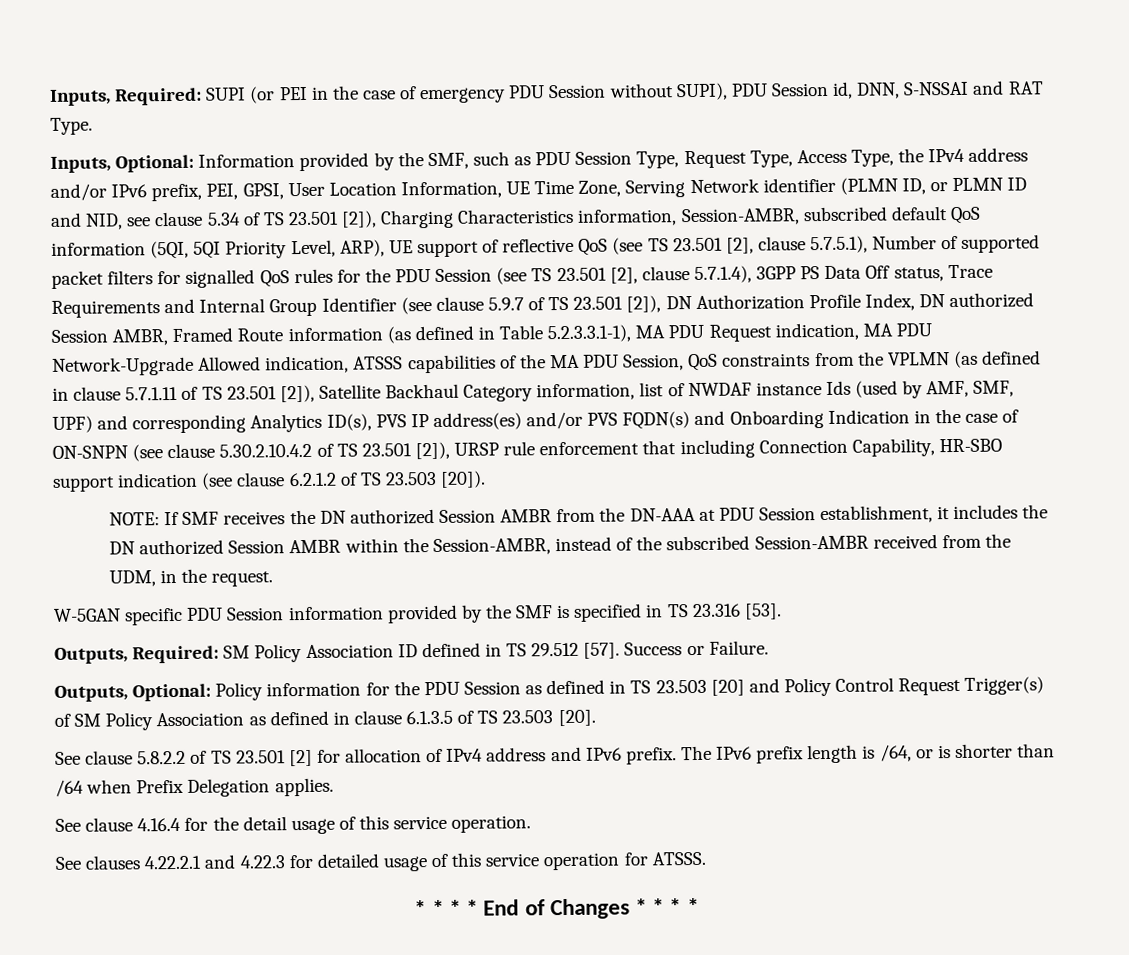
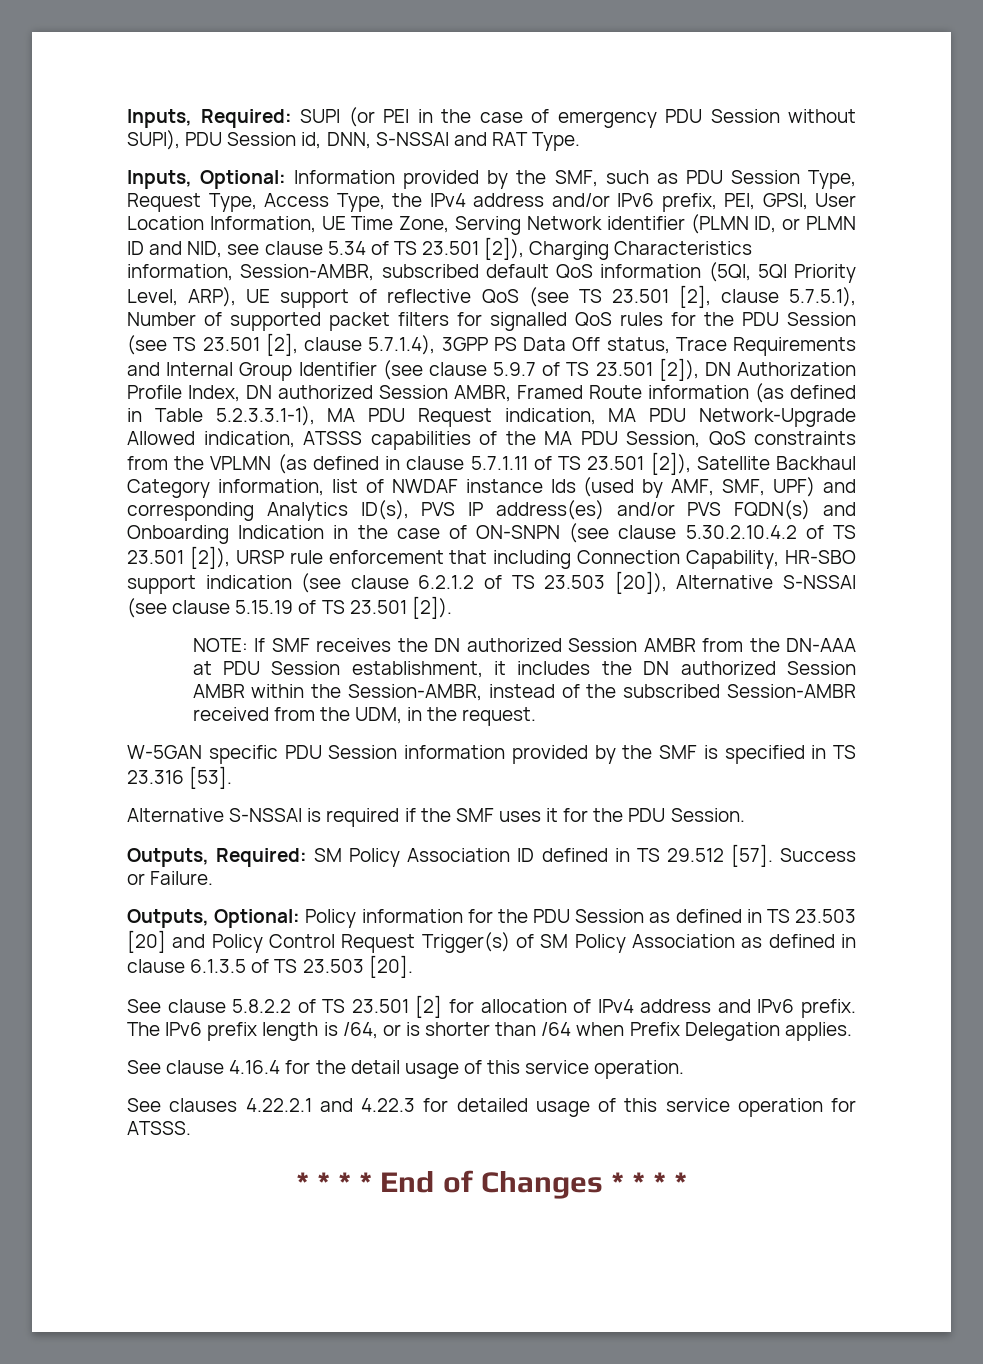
[440,470,487,488] [20]). -> [614,571,857,594] [127,596,452,619] [20]), Alternative S-NSSAI (see clause 5.15.19 of TS 23.501 [2]).
(782, 611) none -> [127,808,745,827] // Alternative S-NSSAI is required if the SMF uses it for the PDU Session.

